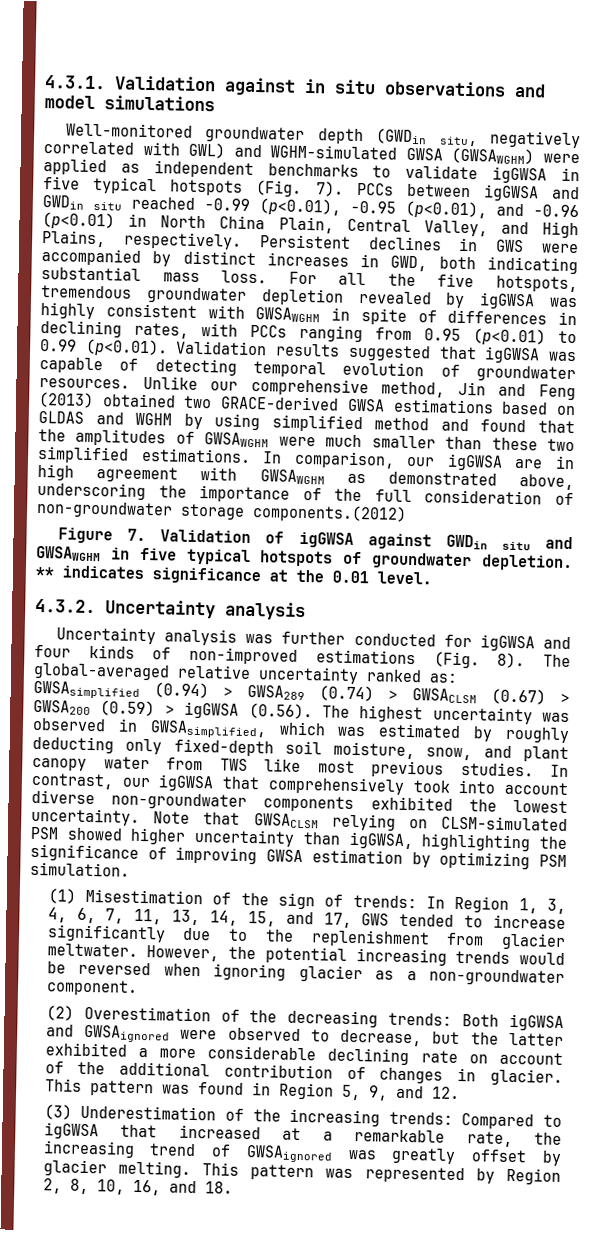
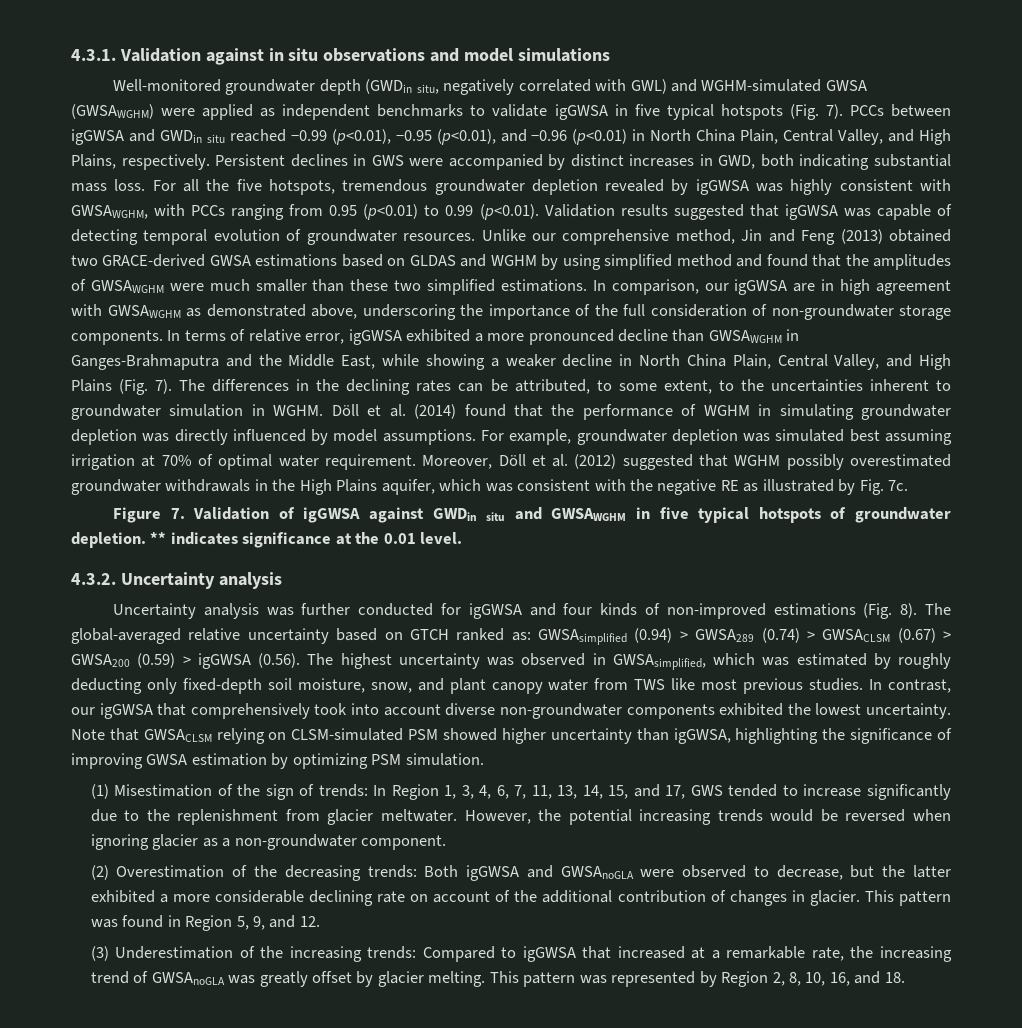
[255,307,577,326] [40,320,189,339] GWSAWGHM in spite of differences in declining rates, -> [71,205,148,219] GWSAWGHM,
[252,504,407,523] components.(2012) -> [71,329,800,345] [71,354,952,370] [71,379,952,395] [71,404,951,420] [71,429,953,445] [71,454,951,470] [71,479,909,495] components. In terms of relative error, igGWSA exhibited a more pronounced decline than GWSAWGHM in Ganges-Brahmaputra and the Middle East, while showing a weaker decline in North China Plain, Central Valley, and High Plains (Fig. 7). The differences in the declining rates can be attributed, to some extent, to the uncertainties inherent to groundwater simulation in WGHM. Döll et al. (2014) found that the performance of WGHM in simulating groundwater depletion was directly influenced by model assumptions. For example, groundwater depletion was simulated best assuming irrigation at 70% of optimal water requirement. Moreover, Döll et al. (2012) suggested that WGHM possibly overestimated groundwater withdrawals in the High Plains aquifer, which was consistent with the negative RE as illustrated by Fig. 7c.
(359, 675) none -> [336,628,449,641] based on GTCH
[83,1024,170,1043] GWSAignored -> [560,866,634,879] GWSAnoGLA
[245,1145,333,1163] GWSAignored -> [151,972,225,985] GWSAnoGLA

